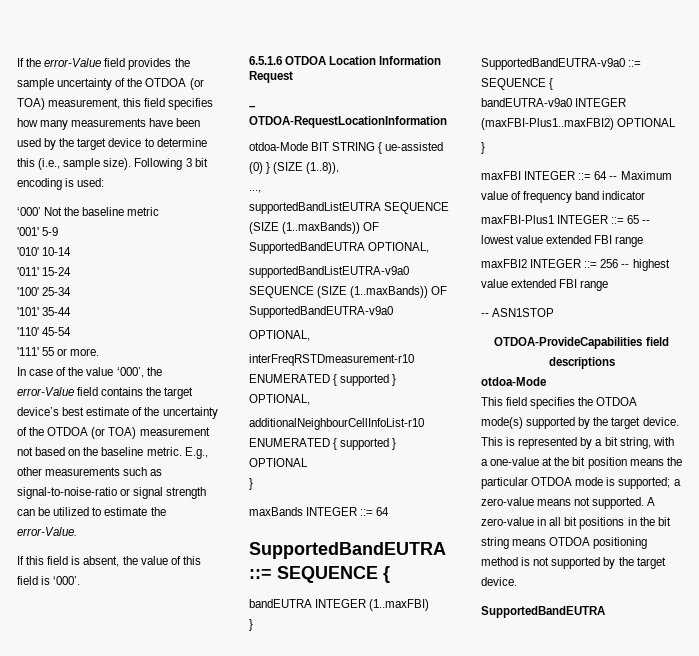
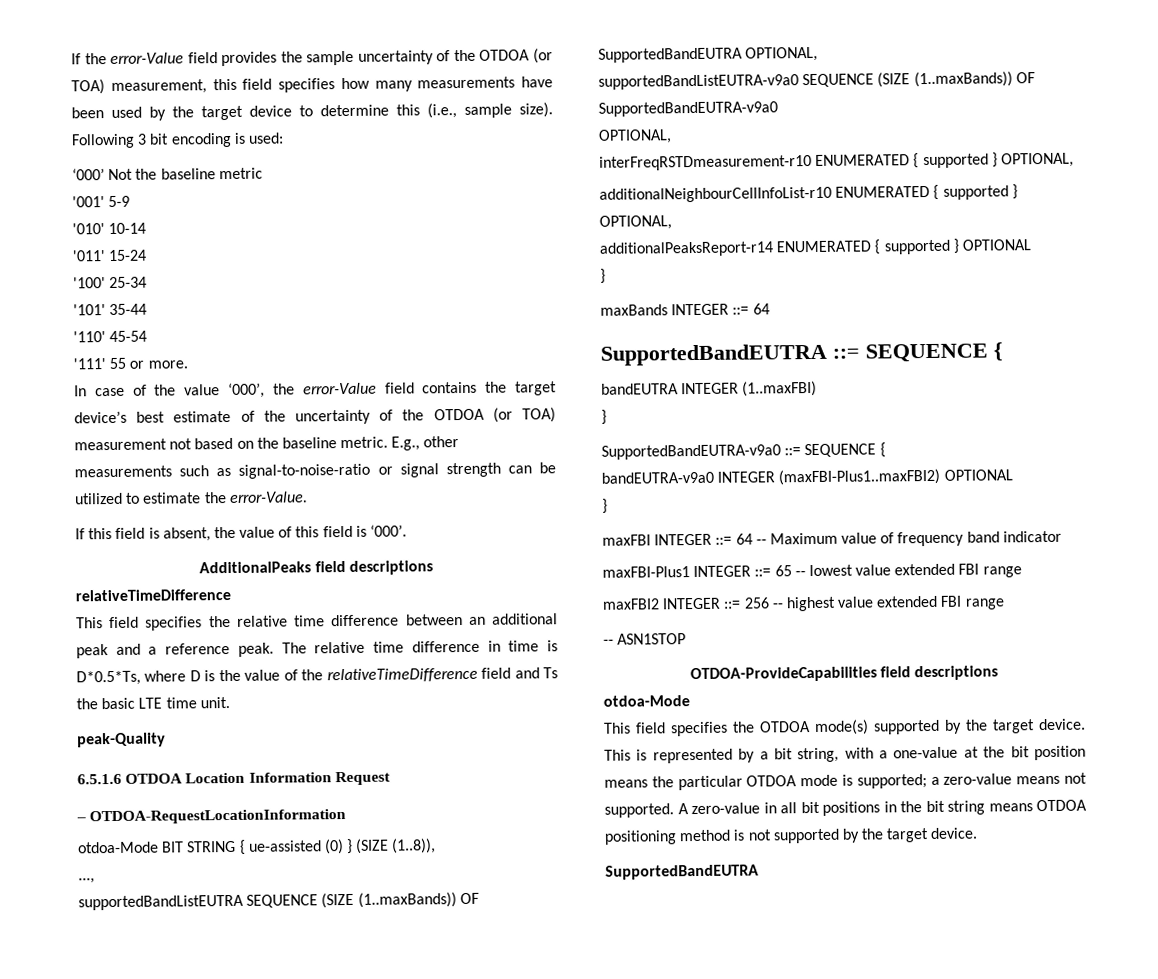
(81, 580) none -> [199,560,433,575] [75,588,231,602] [76,613,558,631] [76,640,559,659] [76,667,558,686] [76,696,230,710] [77,732,166,748] // AdditionalPeaks field descriptions // relativeTimeDifference // This field specifies the relative time difference between an additional peak and a reference peak. The relative time difference in time is D*0.5*Ts, where D is the value of the relativeTimeDifference field and Ts the basic LTE time unit. // peak-Quality
(397, 444) none -> [599,215,672,230] [599,238,959,257] OPTIONAL, // additionalPeaksReport-r14 ENUMERATED { supported }

